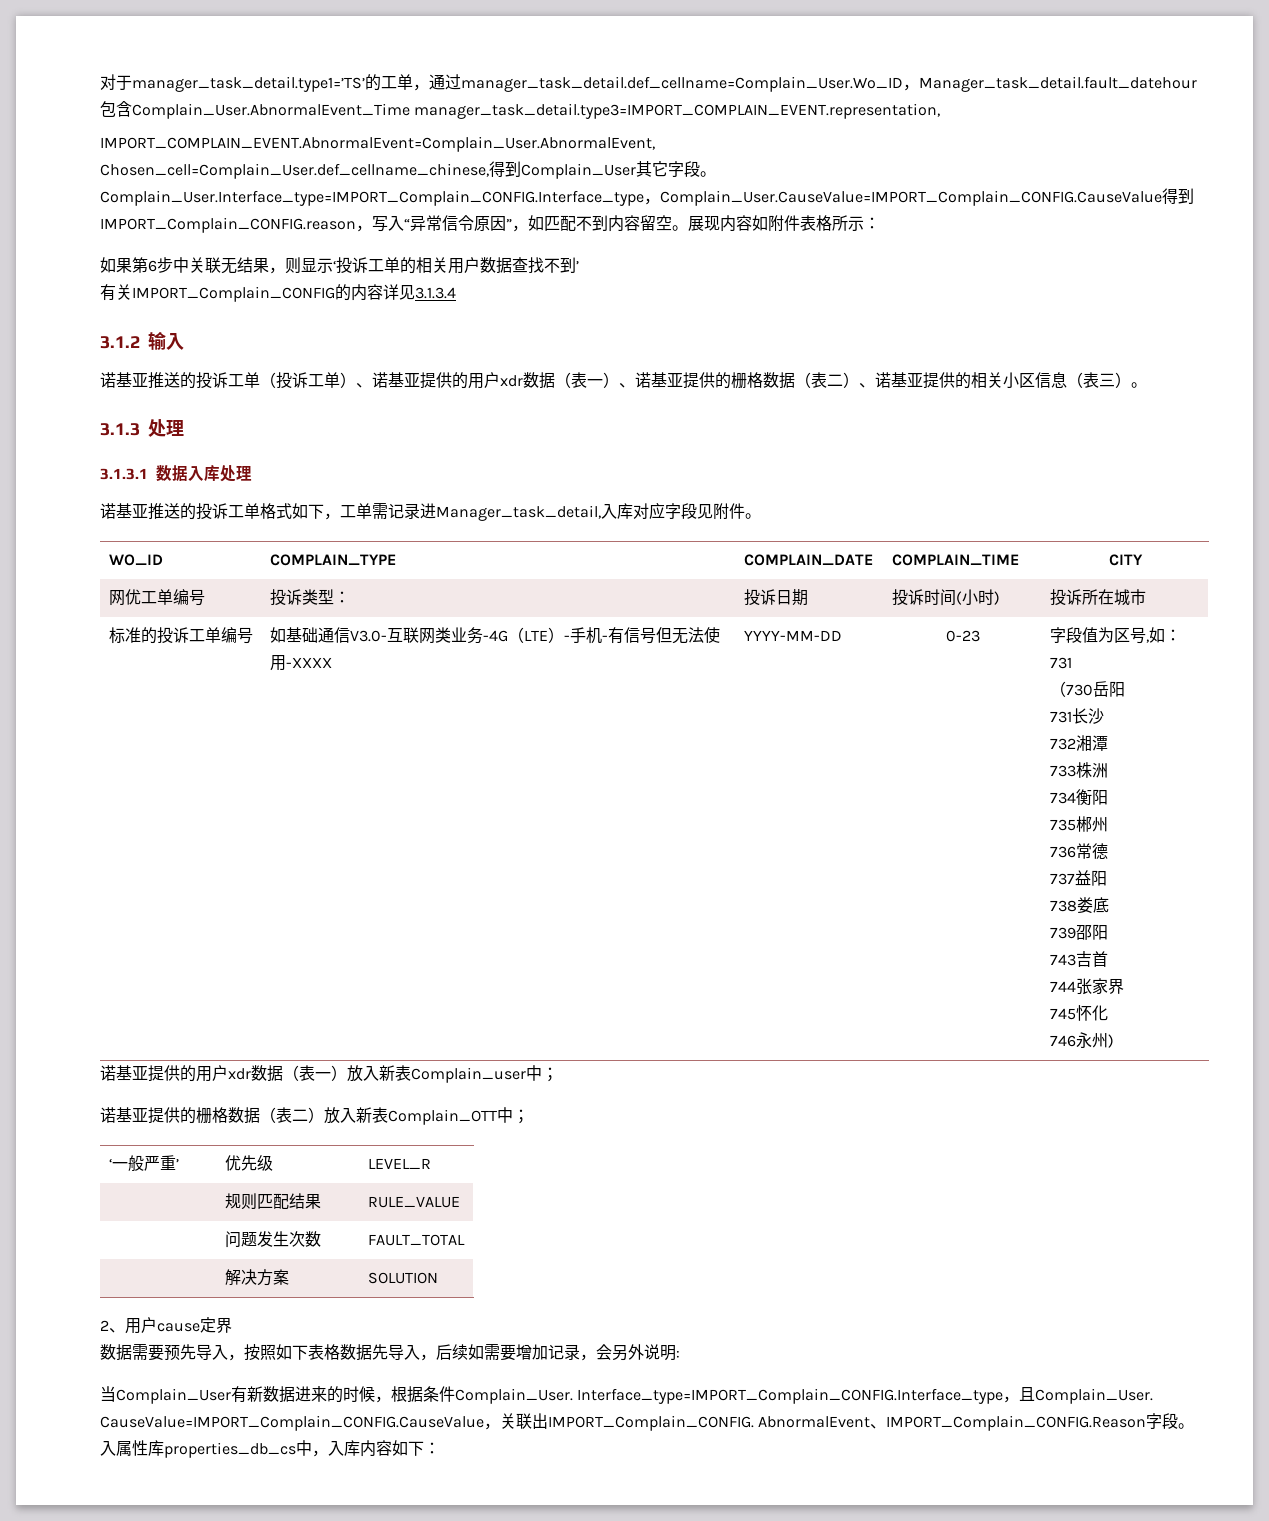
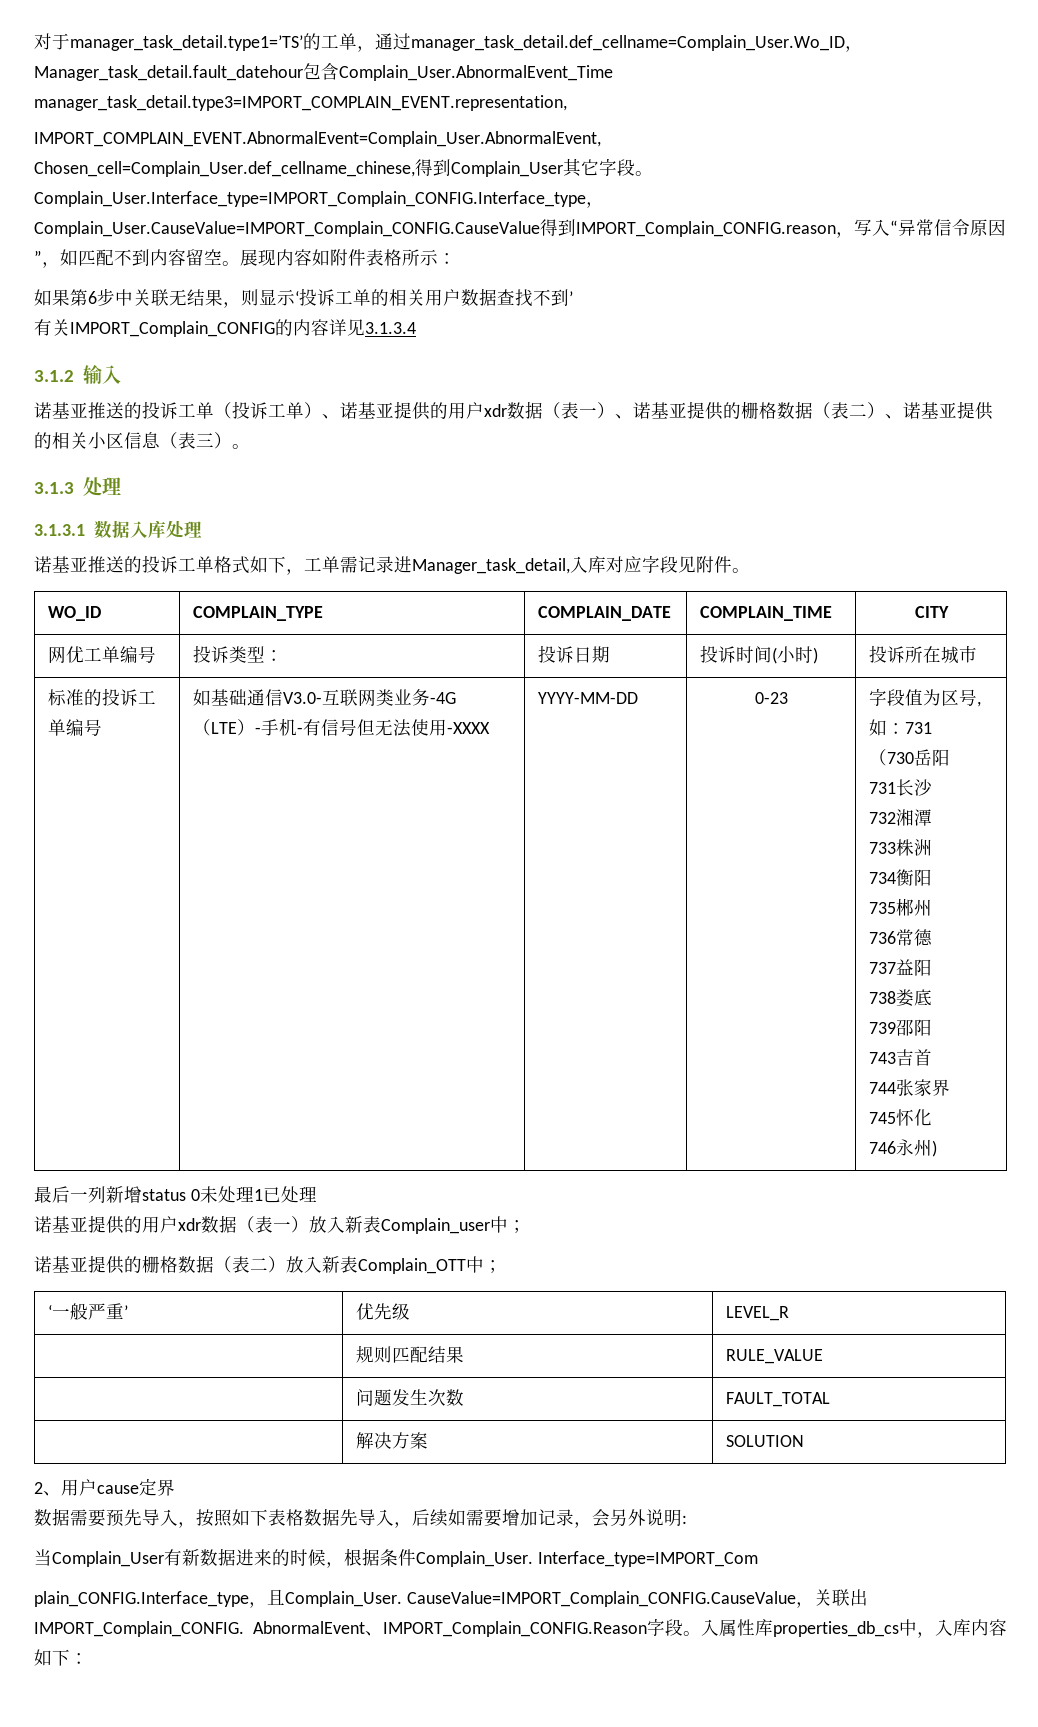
(1114, 1041) none -> [34,1186,317,1203] // 最后一列新增status 0未处理1已处理
[577,1388,1004,1404] Interface_type=IMPORT_Complain_CONFIG.Interface_type -> [537,1551,758,1567] [34,1591,249,1607] Interface_type=IMPORT_Com // plain_CONFIG.Interface_type

